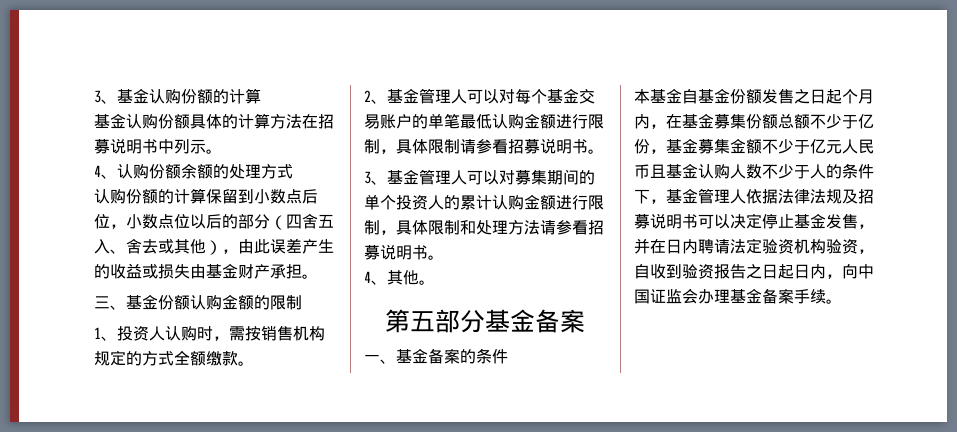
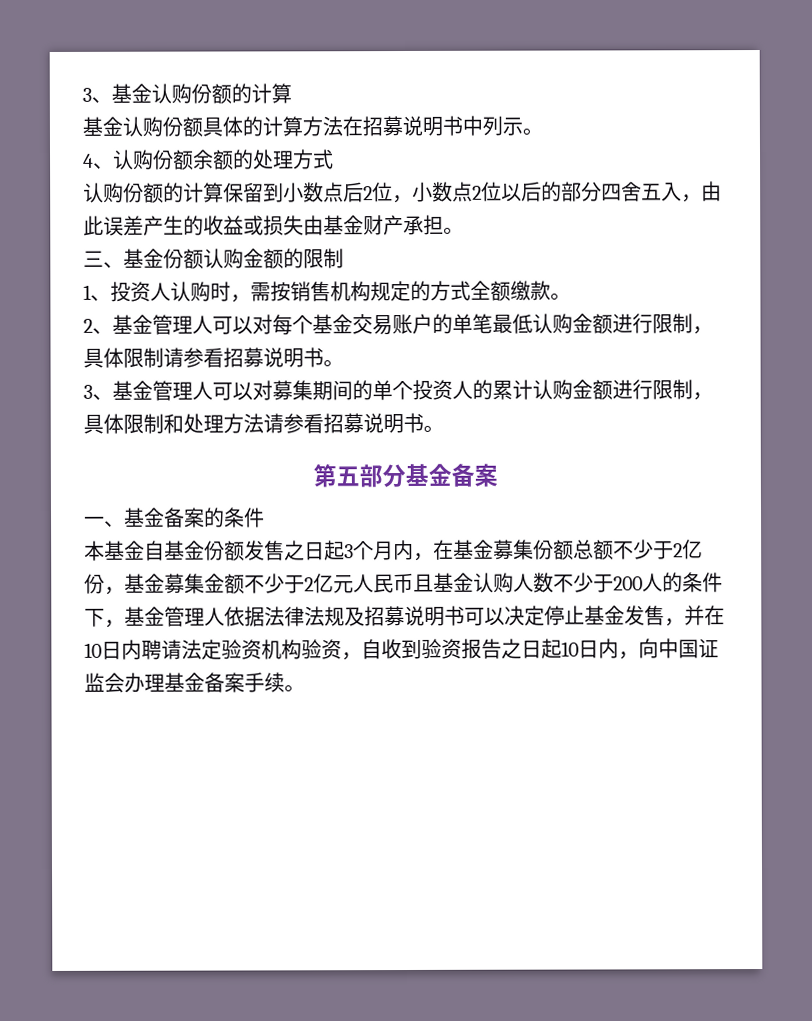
(318, 196) none -> [363,186,373,201] 2
(174, 221) none -> [472,185,482,200] 2
[270,215,286,230] （ -> (602, 191) none
[110,238,222,255] 、舍去或其他） -> (682, 192) none
[364,270,435,285] // 4、其他。 -> (444, 428) none
(842, 96) none -> [344,544,354,559] 3
(858, 122) none -> [673,543,683,558] 2
(810, 147) none -> [304,577,314,592] 2
(810, 172) none -> [613,576,643,591] 200
(666, 246) none -> [84,642,102,658] 10
(794, 271) none -> [561,641,579,657] 10

